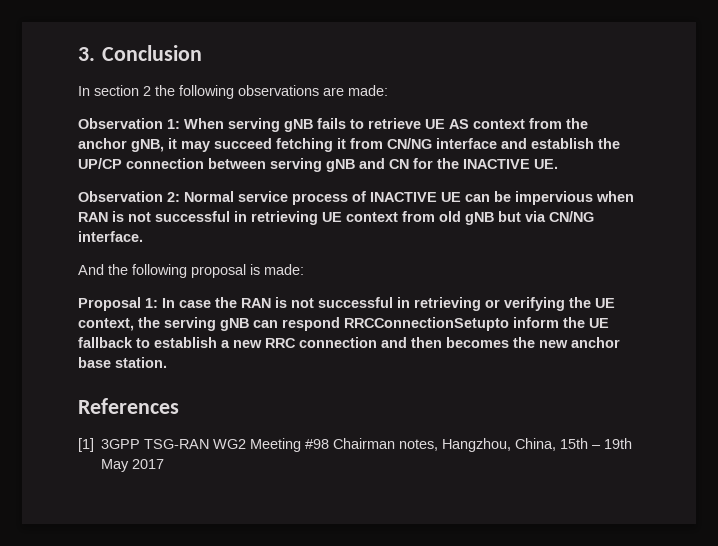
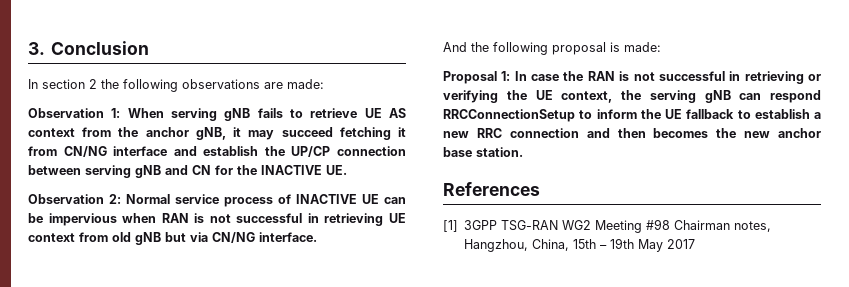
[344,317,509,331] RRCConnectionSetupto -> [443,109,593,122] RRCConnectionSetup to

